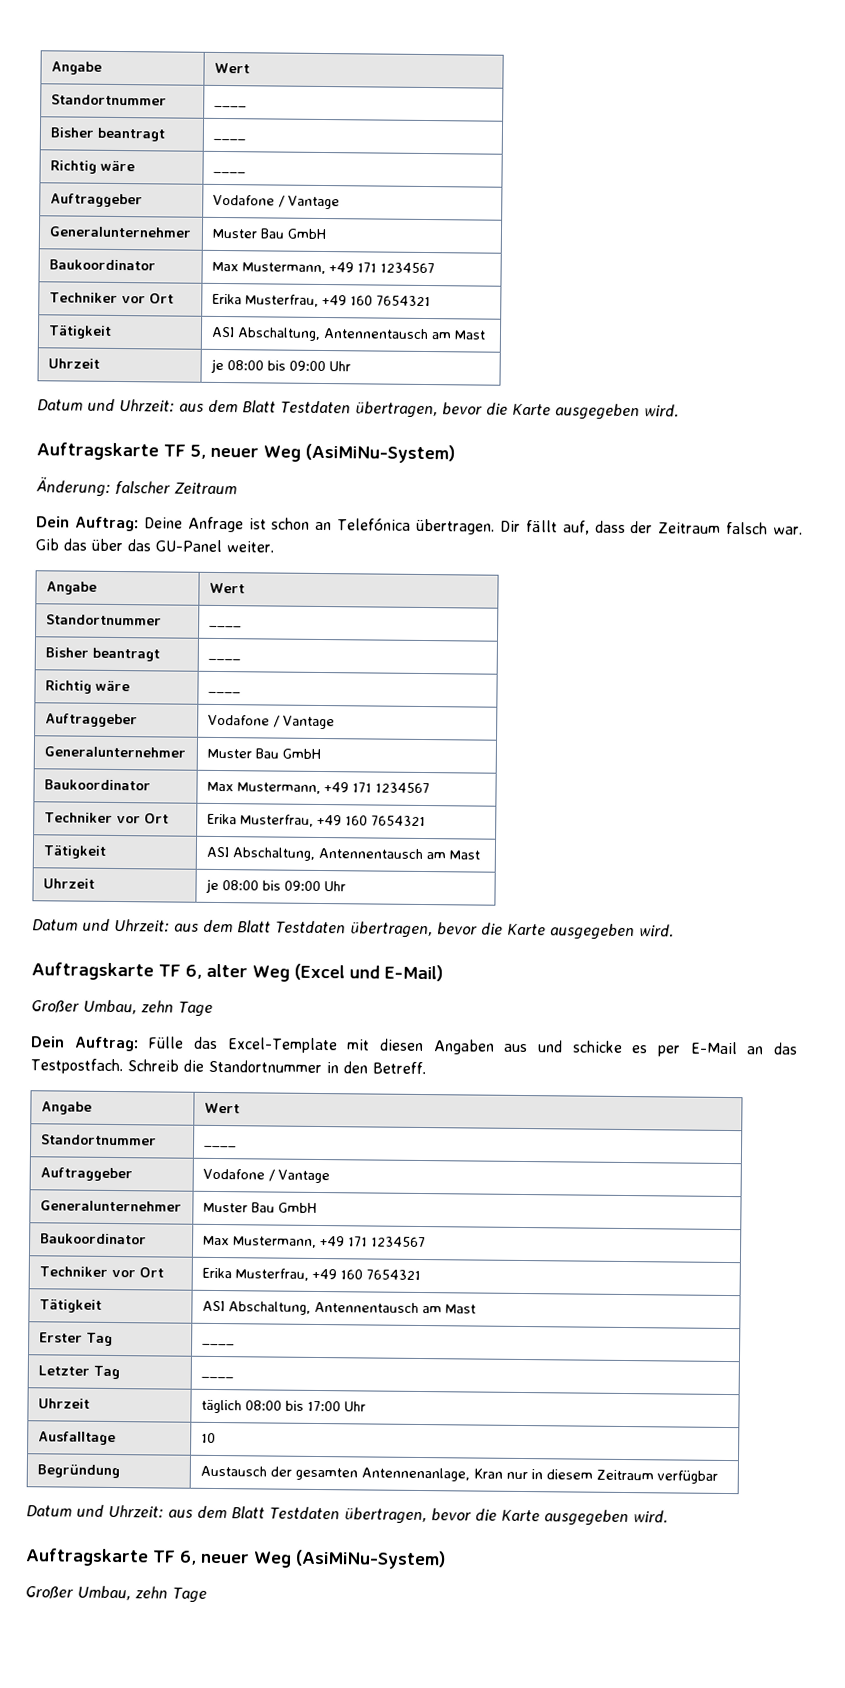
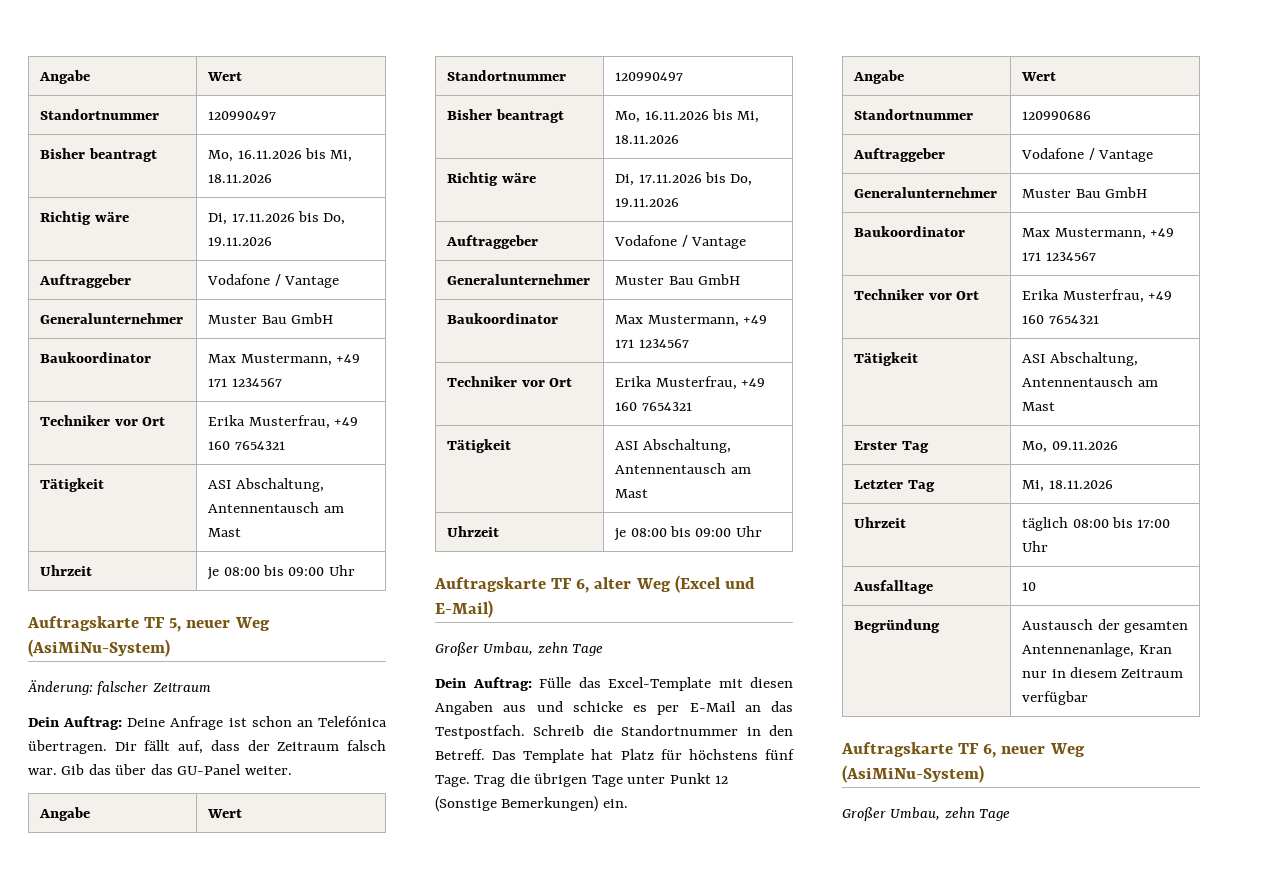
[50,61,102,75] [213,62,250,74] [50,94,167,106] [213,105,247,109] [49,127,165,142] [212,138,246,142] [49,160,135,174] [212,171,246,175] Angabe | Wert // Standortnummer | ____ // Bisher beantragt | ____ // Richtig wäre | ____ -> [39,70,91,84] [207,72,243,81] [40,109,160,120] [208,111,277,120] [40,148,157,162] [208,148,353,162] [208,174,273,183] [40,211,129,225] [208,211,346,225] [208,237,273,246] Angabe | Wert // Standortnummer | 120990497 // Bisher beantragt | Mo, 16.11.2026 bis Mi, 18.11.2026 // Richtig wäre | Di, 17.11.2026 bis Do, 19.11.2026
[37,398,679,421] // Datum und Uhrzeit: aus dem Blatt Testdaten übertragen, bevor die Karte ausgegeben wird. -> (355, 570) none
[208,625,242,629] [44,647,160,662] [207,658,241,662] [44,680,130,694] [207,691,241,695] ____ // Bisher beantragt | ____ // Richtig wäre | ____ -> [615,72,684,81] [447,109,564,123] [615,109,760,123] [615,135,680,144] [447,172,536,186] [615,172,753,186] [615,198,680,207] 120990497 // Bisher beantragt | Mo, 16.11.2026 bis Mi, 18.11.2026 // Richtig wäre | Di, 17.11.2026 bis Do, 19.11.2026
[32,918,674,941] // Datum und Uhrzeit: aus dem Blatt Testdaten übertragen, bevor die Karte ausgegeben wird. -> (762, 531) none
[40,1101,92,1115] [203,1102,240,1114] [40,1134,157,1146] [203,1145,237,1149] // Angabe | Wert // Standortnummer | ____ -> [492,749,795,763] [435,773,729,787] [435,796,628,812] [853,70,905,84] [1021,72,1057,81] [854,109,974,120] [1022,111,1092,120] Das Template hat Platz für höchstens fünf Tage. Trag die übrigen Tage unter Punkt 12 (Sonstige Bemerkungen) ein. // Angabe | Wert // Standortnummer | 120990686
[201,1343,235,1347] ____ -> [1022,441,1118,453] Mo, 09.11.2026
[200,1376,234,1380] ____ -> [1022,480,1113,492] Mi, 18.11.2026
[26,1504,668,1527] // Datum und Uhrzeit: aus dem Blatt Testdaten übertragen, bevor die Karte ausgegeben wird. -> (1089, 698) none

